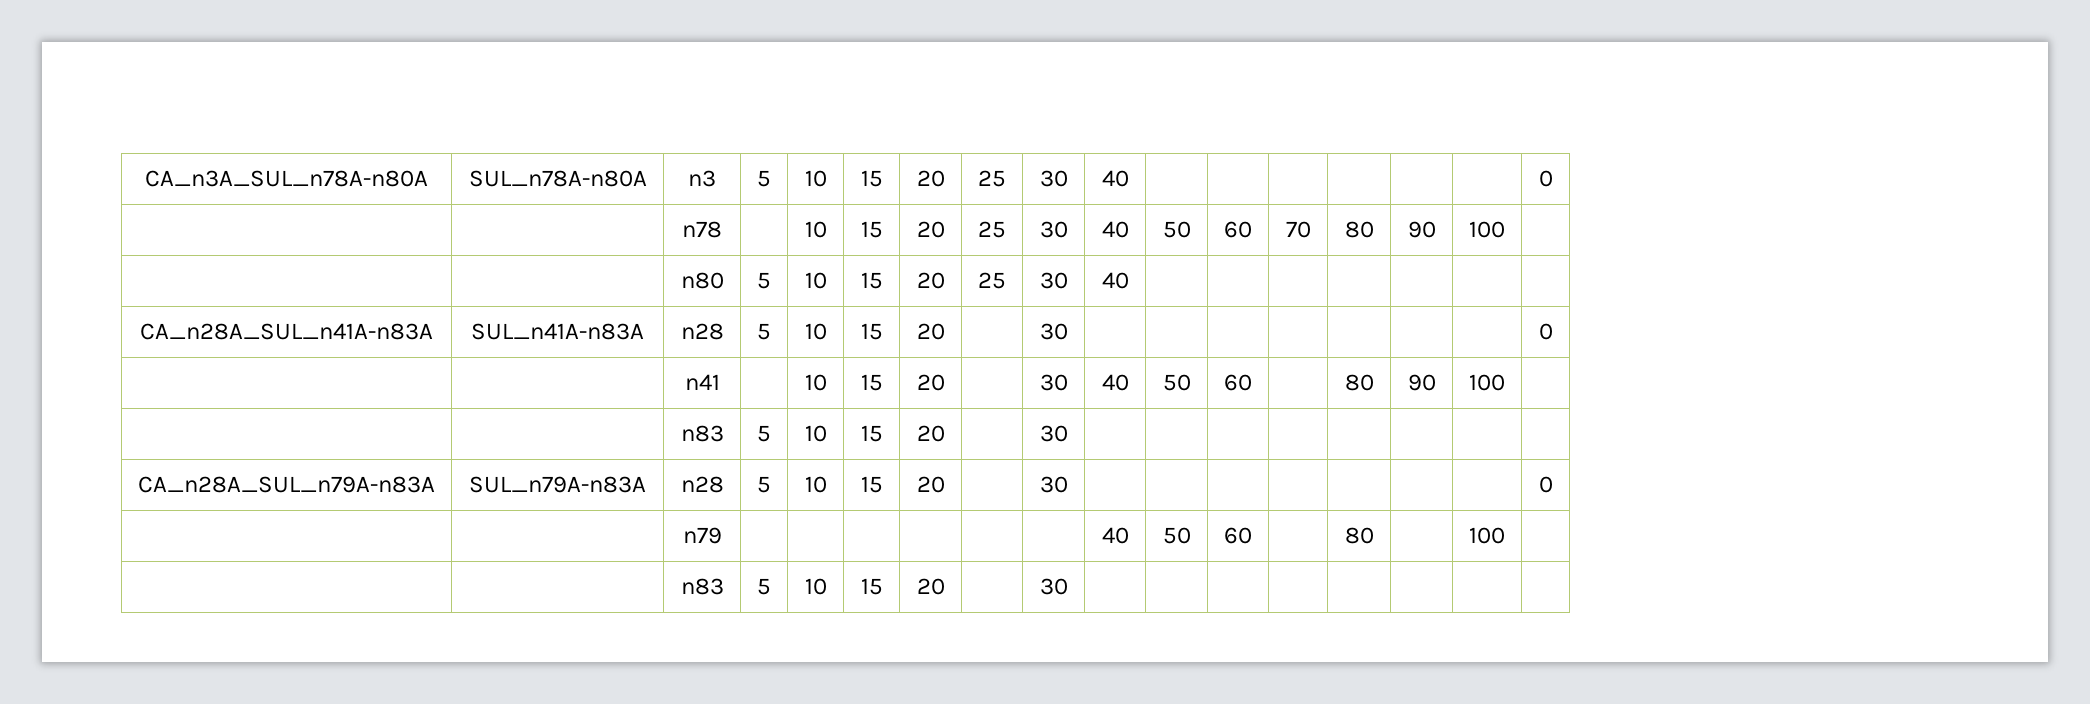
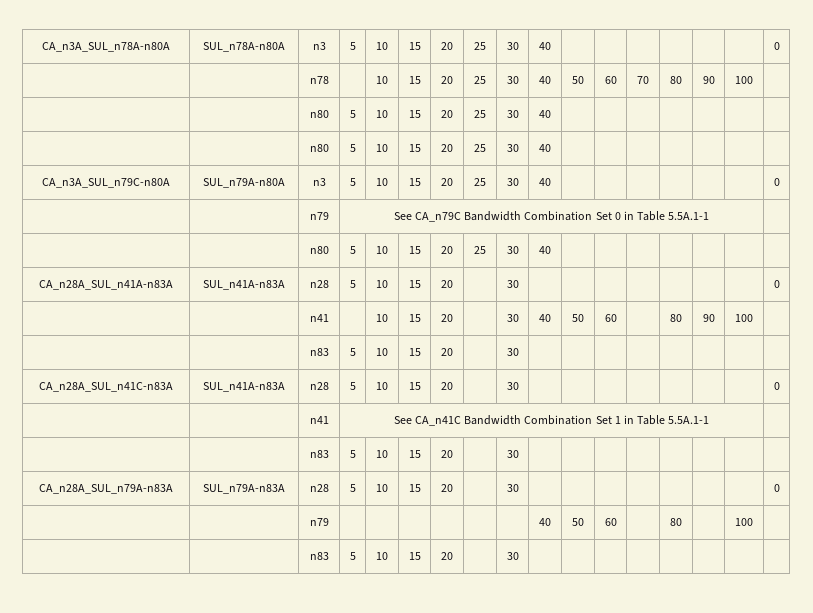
(1129, 280) none -> [309,144,329,152] [349,144,356,152] [376,144,388,152] [408,144,421,152] [441,144,453,152] [474,144,486,152] [506,144,519,152] [539,144,551,152] [42,178,170,188] [203,178,285,188] [312,178,326,186] [349,178,356,186] [376,178,388,186] [408,178,421,186] [441,178,453,186] [474,178,486,186] [506,178,519,186] [539,178,551,186] [773,178,780,186] [309,212,329,220] [393,211,710,222] [309,246,329,254] [349,246,356,254] [376,246,388,254] [408,246,421,254] [441,246,453,254] [474,246,486,254] [506,246,519,254] [539,246,551,254] // | | n80 | 5 | 10 | 15 | 20 | 25 | 30 | 40 | | | | | | | // CA_n3A_SUL_n79C-n80A | SUL_n79A-n80A | n3 | 5 | 10 | 15 | 20 | 25 | 30 | 40 | | | | | | | 0 // | | n79 | See CA_n79C Bandwidth Combination Set 0 in Table 5.5A.1-1 | // | | n80 | 5 | 10 | 15 | 20 | 25 | 30 | 40 | | | | | | |
(1068, 433) none -> [39,382,173,392] [203,382,285,392] [309,382,329,390] [349,382,356,390] [376,382,388,390] [408,382,421,390] [441,382,453,390] [506,382,519,390] [773,382,780,390] [309,416,329,424] [393,415,710,426] [309,450,329,458] [349,450,356,458] [376,450,388,458] [408,450,421,458] [441,450,453,458] [506,450,519,458] // CA_n28A_SUL_n41C-n83A | SUL_n41A-n83A | n28 | 5 | 10 | 15 | 20 | | 30 | | | | | | | | 0 // | | n41 | See CA_n41C Bandwidth Combination Set 1 in Table 5.5A.1-1 | // | | n83 | 5 | 10 | 15 | 20 | | 30 | | | | | | | |

